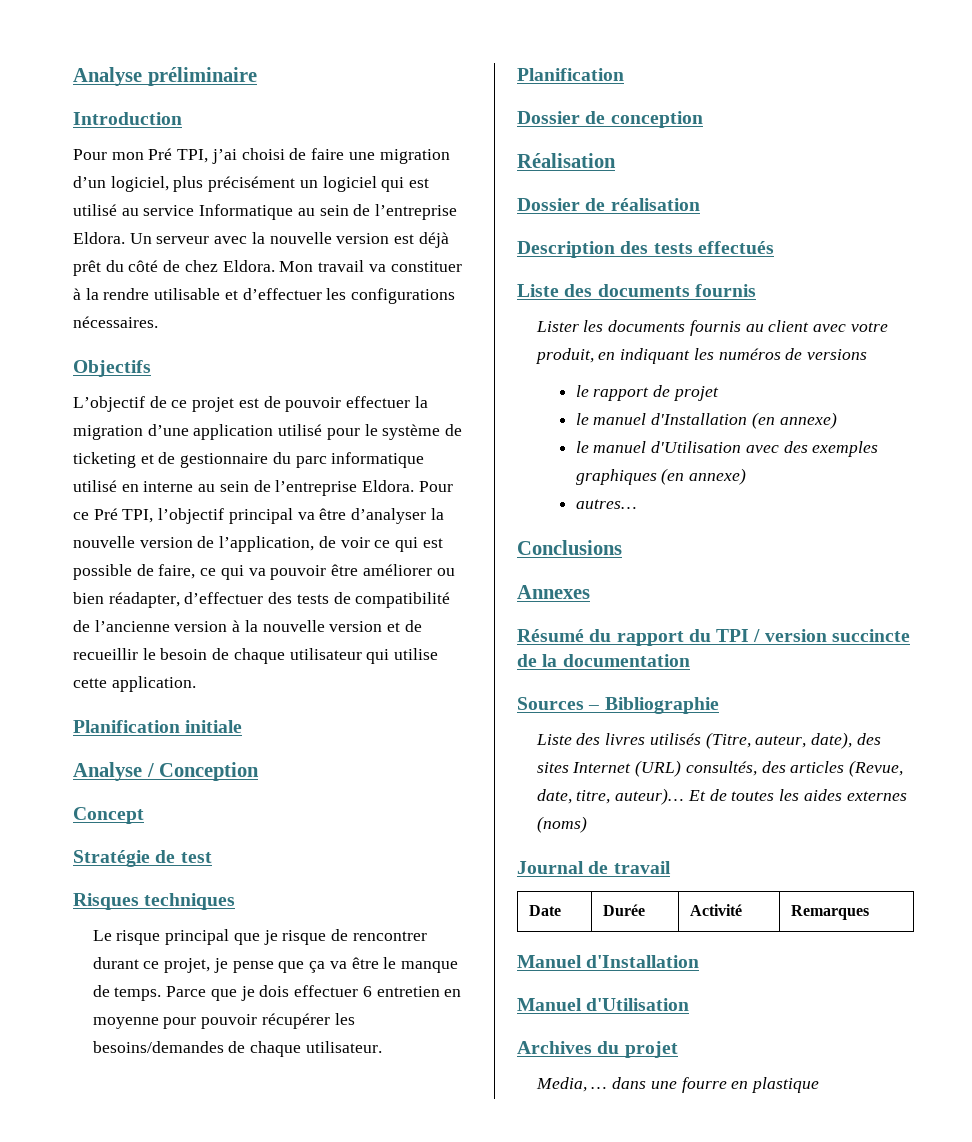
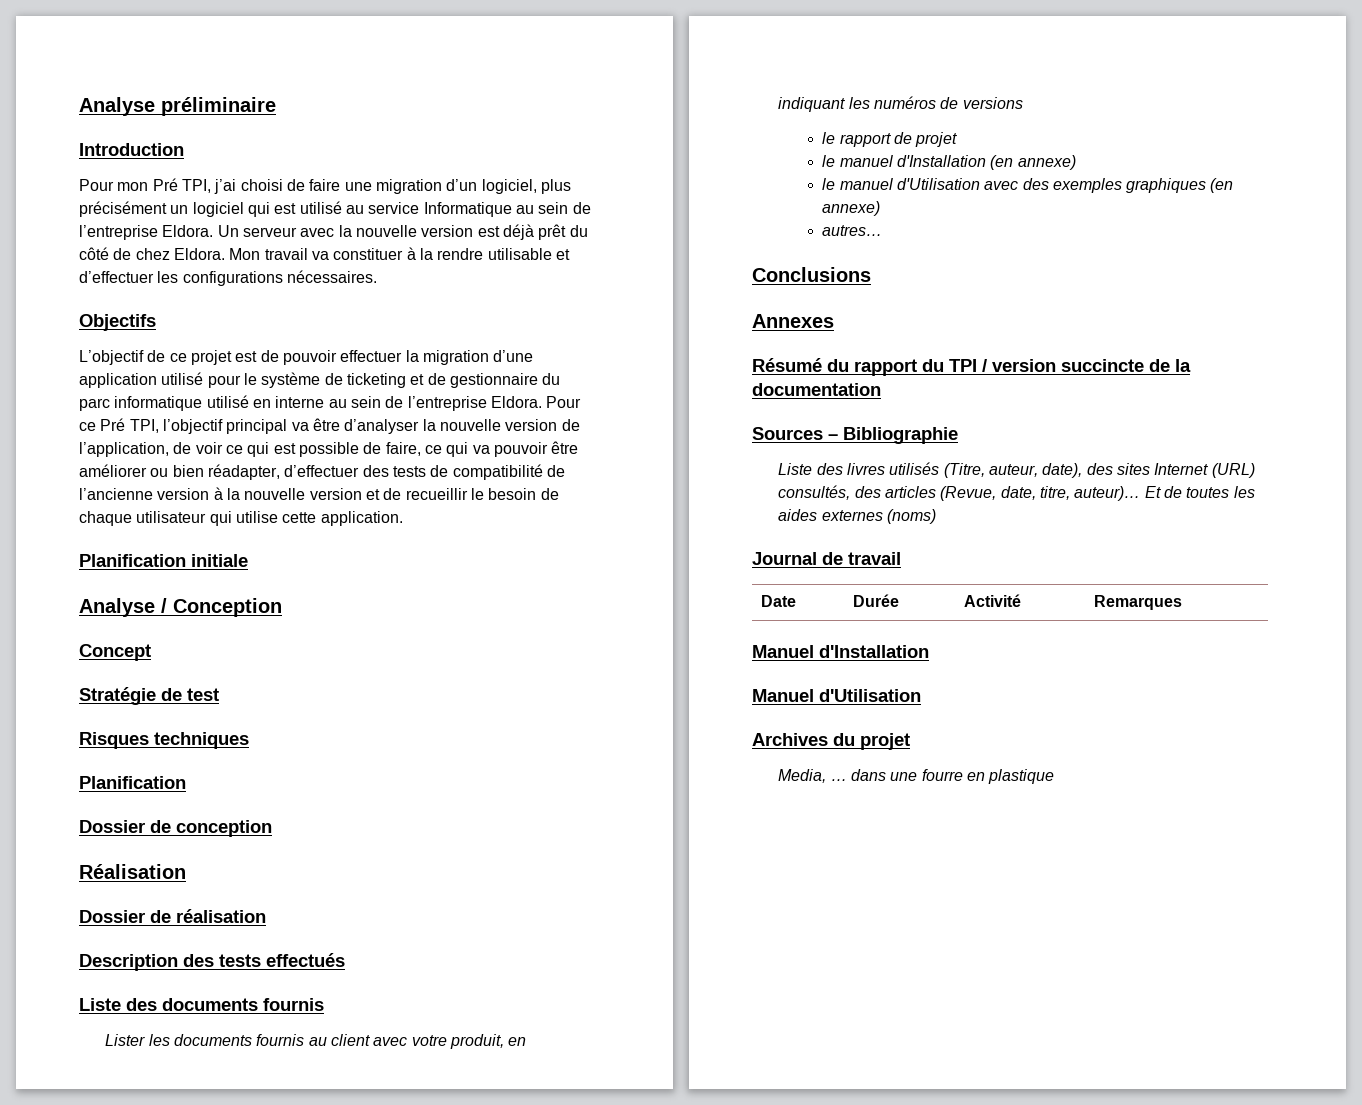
[92,929,427,945] [92,957,458,973] [92,985,462,1001] [92,1013,355,1029] [92,1041,382,1057] // Le risque principal que je risque de rencontrer durant ce projet, je pense que ça va être le manque de temps. Parce que je dois effectuer 6 entretien en moyenne pour pouvoir récupérer les besoins/demandes de chaque utilisateur. -> (249, 740) none

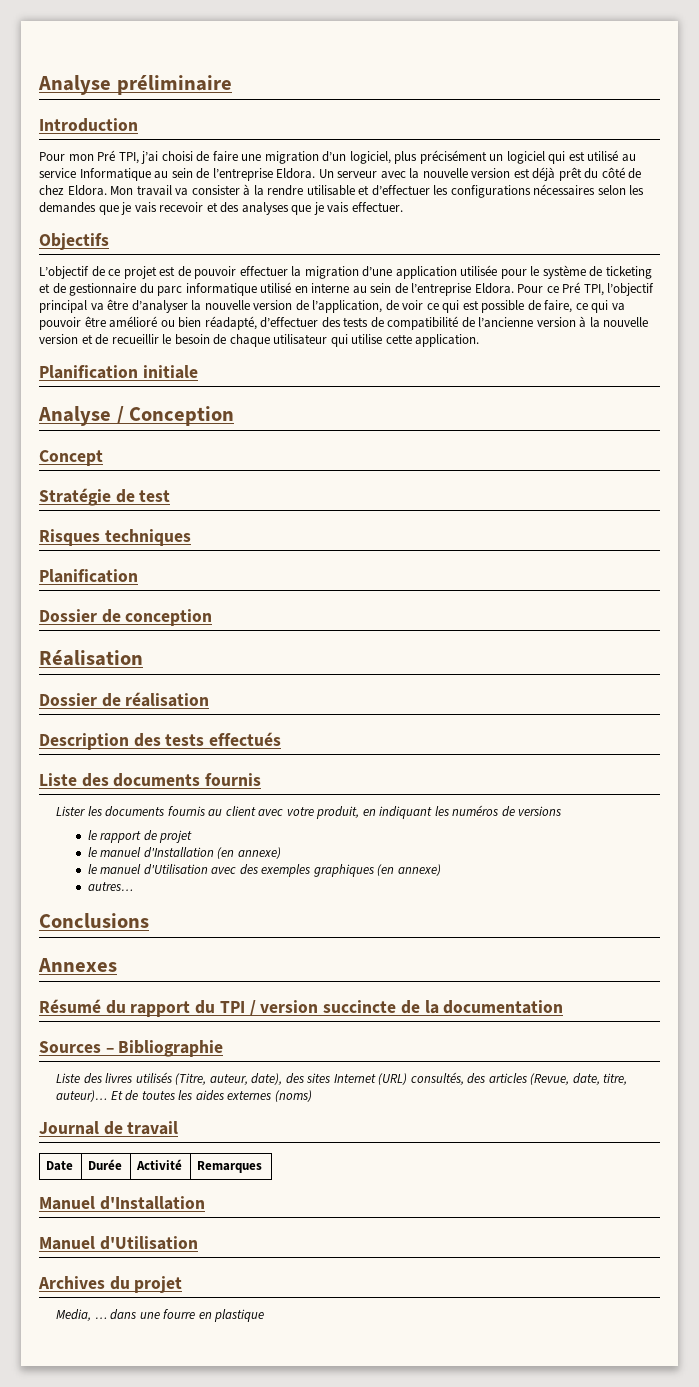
[333,248,404,260] constituer -> [191,185,240,195] consister
[286,270,377,283] nécessaires. -> [533,184,645,196] [39,202,403,215] nécessaires selon les demandes que je vais recevoir et des analyses que je vais effectuer.
[161,372,204,385] utilisé -> [460,265,498,276] utilisée
[79,464,147,477] améliorer -> [109,316,158,328] amélioré
[207,464,280,480] réadapter, -> [204,316,257,330] réadapté,

